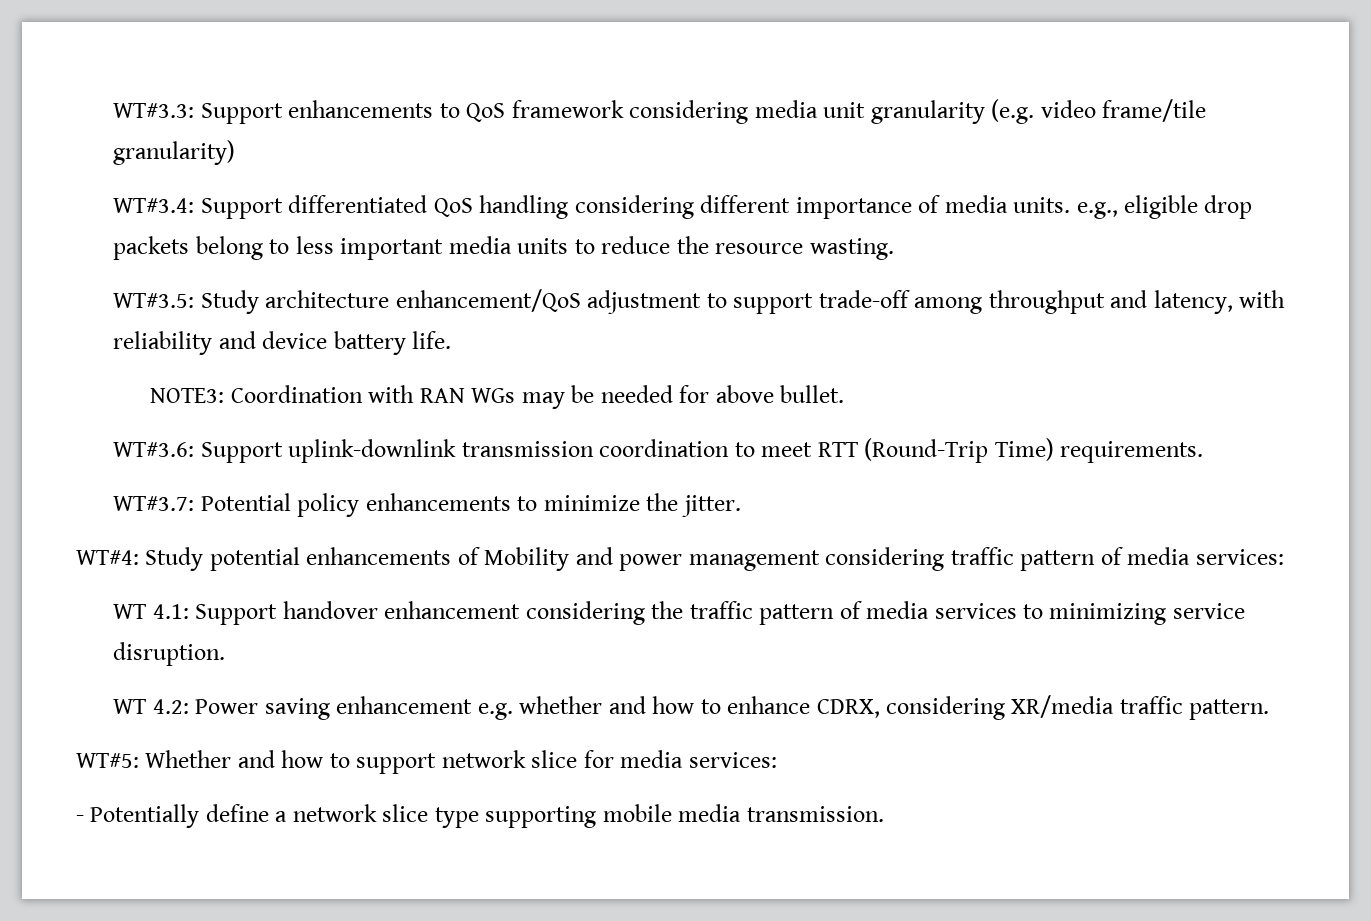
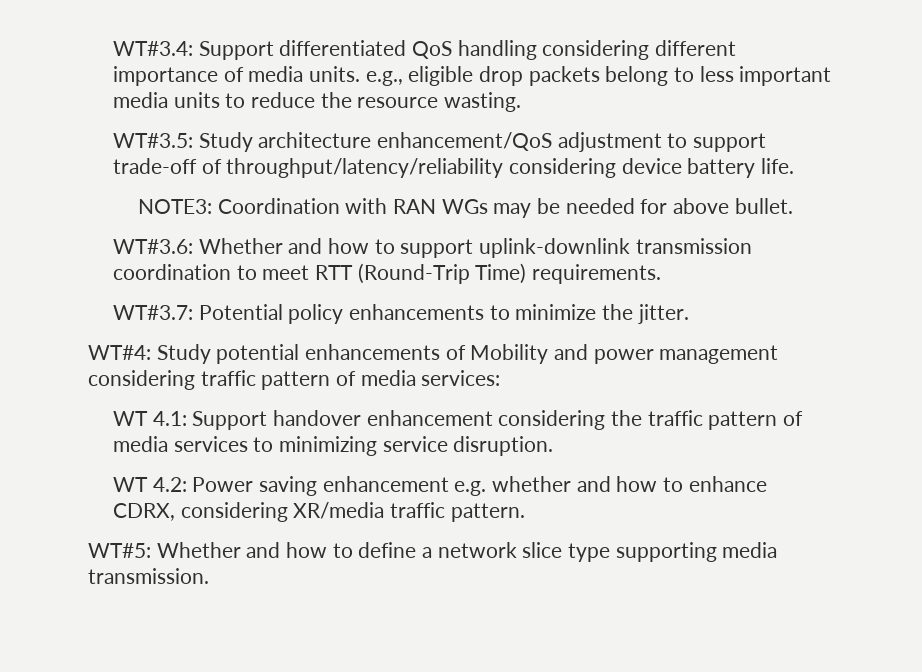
[113,99,1206,124] [113,140,236,165] WT#3.3: Support enhancements to QoS framework considering media unit granularity (e.g. video frame/tile granularity) // -> (113, 48) none
[914,290,1285,314] [113,331,256,355] among throughput and latency, with reliability and -> [201,158,617,178] of throughput/latency/reliability considering
[200,442,283,463] Support -> [198,238,474,258] Whether and how to support
[356,750,777,774] [76,804,200,828] support network slice for media services: // - Potentially -> (353, 550) none
[602,804,672,822] mobile -> (717, 552) none

